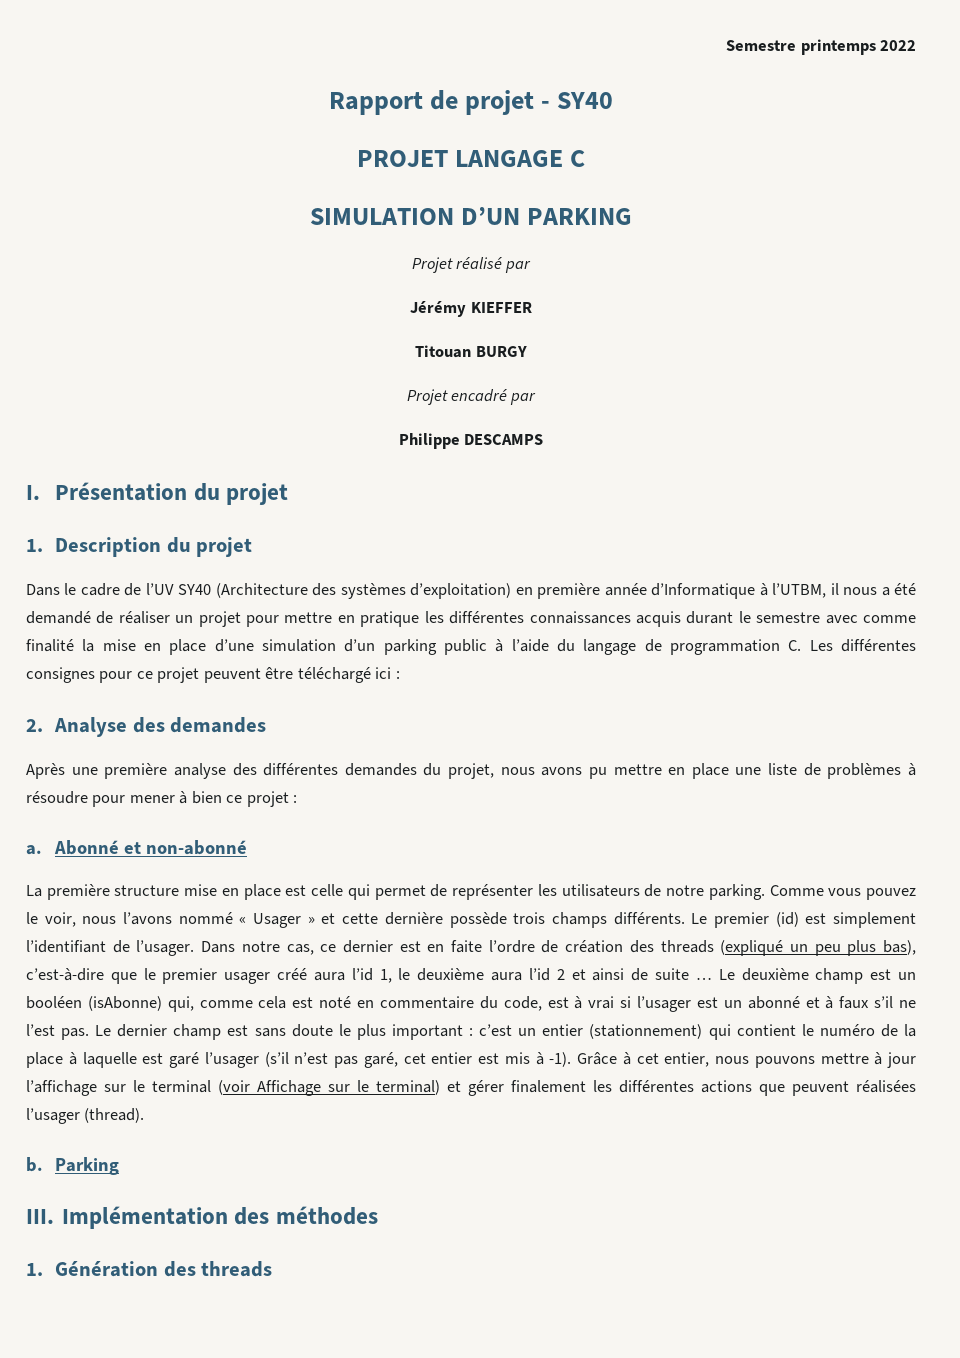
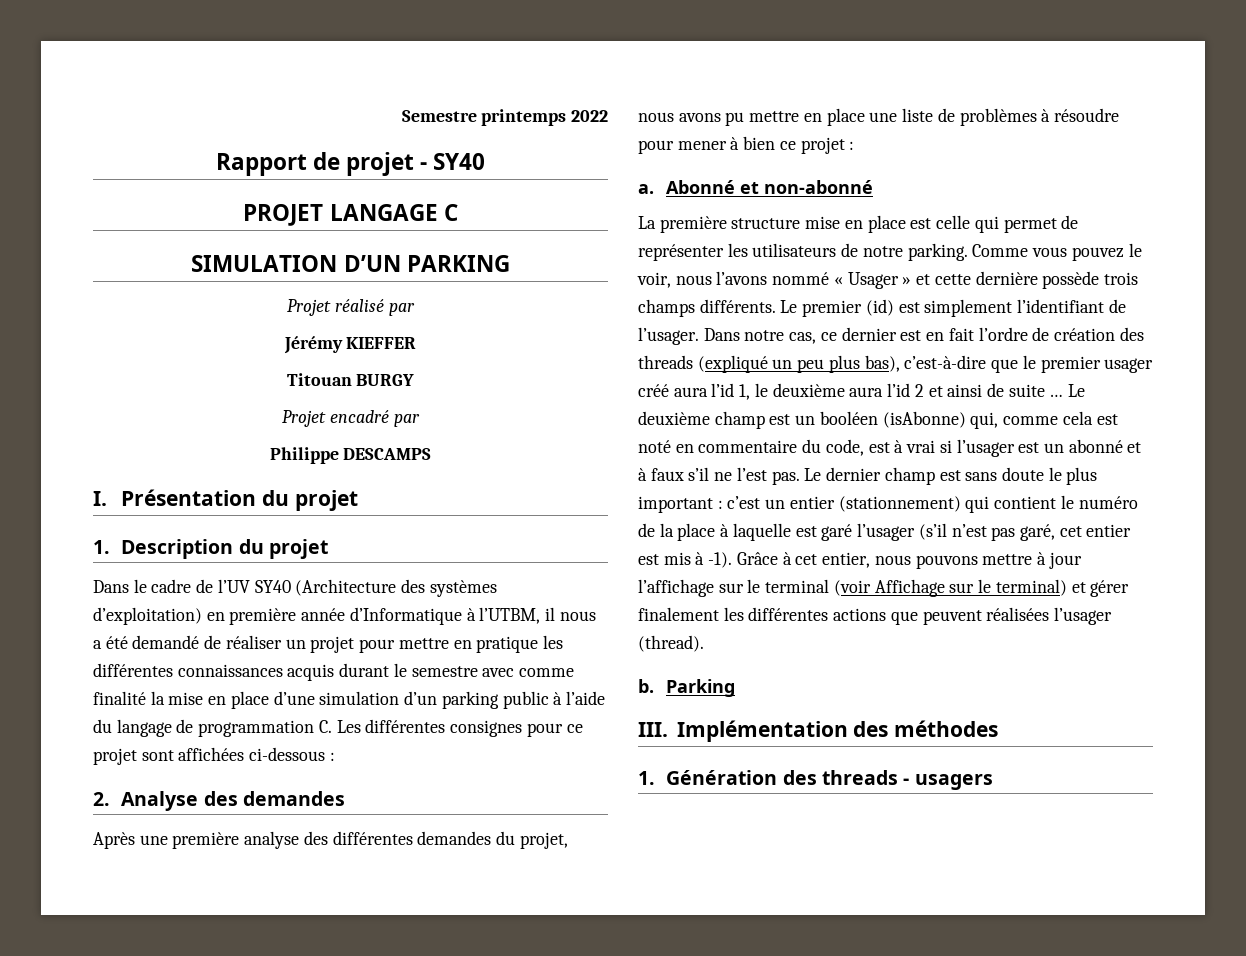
[203,667,392,683] peuvent être téléchargé ici -> [141,747,326,761] sont affichées ci-dessous
[451,940,482,953] faite -> [948,328,974,341] fait
(273, 1269) none -> [903,774,993,790] - usagers

